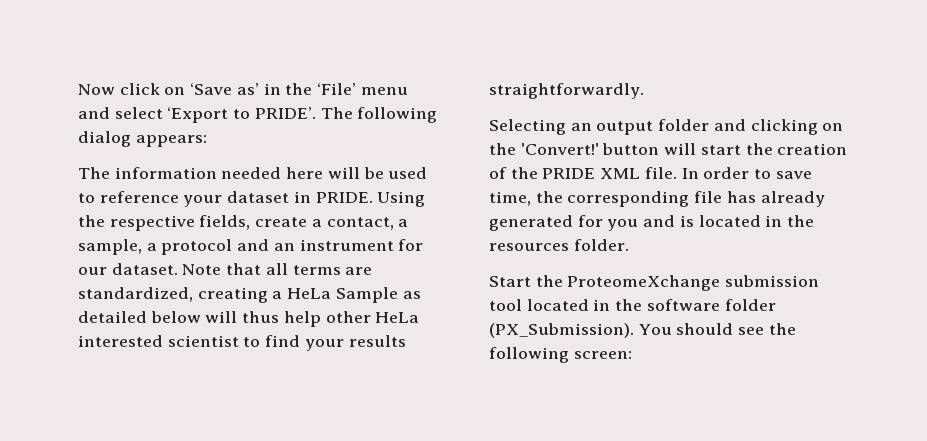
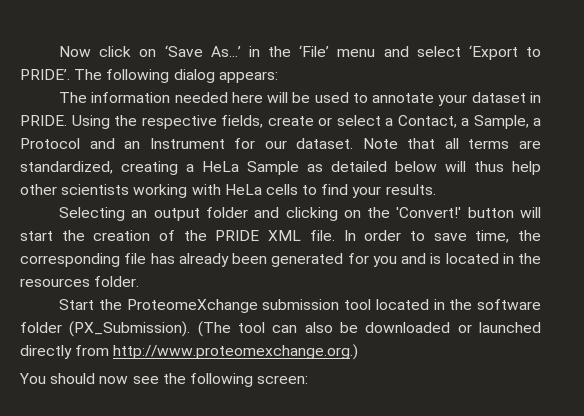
[236,83,259,95] as’ -> [210,46,241,57] As...’
[99,191,179,203] reference -> [372,93,435,103] annotate
[311,217,409,230] [78,239,233,255] a contact, a sample, a protocol -> [318,115,541,129] [20,138,80,149] or select a Contact, a Sample, a Protocol
[299,239,394,251] instrument -> [149,138,225,149] Instrument
[375,312,420,323] [78,335,239,347] HeLa interested scientist -> [61,184,298,198] scientists working with HeLa cells
[348,335,406,347] [489,83,644,99] results straightforwardly. -> [385,184,436,195] results.
(825, 199) none -> [232,253,267,264] been
(634, 330) none -> [197,321,541,337] [20,344,359,360] (The tool can also be downloaded or launched directly from http://www.proteomexchange.org.) //
(734, 329) none -> [99,376,129,384] now

